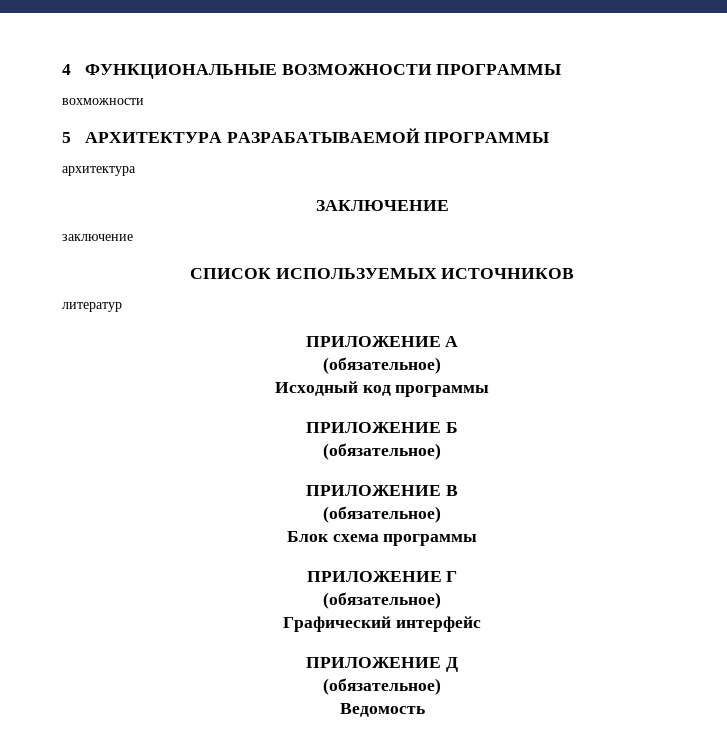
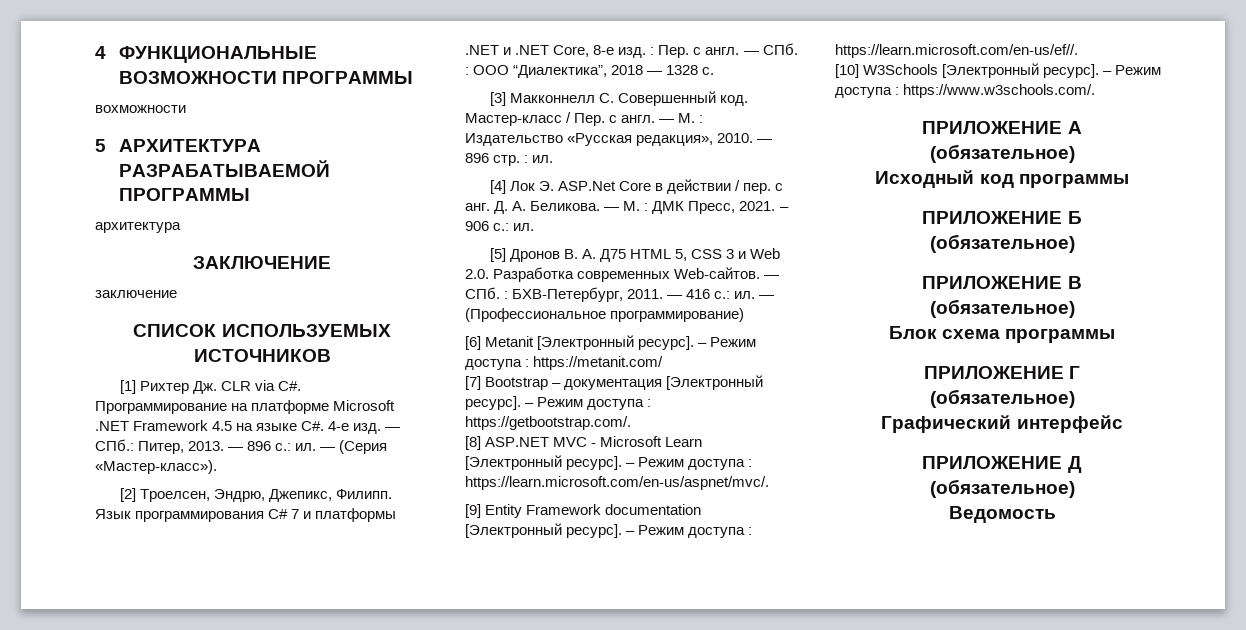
[62,302,122,312] литератур -> [119,380,302,394] [95,400,396,414] [95,420,401,434] [95,439,388,454] [95,460,217,474] [119,488,392,502] [95,508,397,522] [465,43,798,58] [465,65,715,78] [489,91,748,106] [465,112,704,126] [465,133,773,146] [465,153,554,166] [489,179,784,194] [465,201,789,214] [465,221,535,231] [489,248,781,262] [465,267,780,282] [465,287,775,302] [465,308,745,322] [465,335,757,350] [465,356,664,370] [465,375,764,390] [465,396,652,410] [465,416,631,430] [465,436,703,450] [465,455,753,470] [465,476,769,490] [465,504,702,518] [465,523,753,538] [835,44,1078,58] [835,63,1162,78] [835,84,1096,98] [1] Рихтер Дж. CLR via C#. Программирование на платформе Microsoft .NET Framework 4.5 на языке C#. 4-е изд. — СПб.: Питер, 2013. — 896 с.: ил. — (Серия «Мастер-класс»). // [2] Троелсен, Эндрю, Джепикс, Филипп. Язык программирования C# 7 и платформы .NET и .NET Core, 8-е изд. : Пер. с англ. — СПб. : ООО “Диалектика”, 2018 — 1328 с. // [3] Макконнелл С. Совершенный код. Мастер-класс / Пер. с англ. — М. : Издательство «Русская редакция», 2010. — 896 стр. : ил. // [4] Лок Э. ASP.Net Core в действии / пер. с анг. Д. А. Беликова. — М. : ДМК Пресс, 2021. – 906 с.: ил. // [5] Дронов В. А. Д75 HTML 5, CSS 3 и Web 2.0. Разработка современных Web-сайтов. — СПб. : БХВ-Петербург, 2011. — 416 с.: ил. — (Профессиональное программирование) // [6] Metanit [Электронный ресурс]. – Режим доступа : https://metanit.com/ // [7] Bootstrap – документация [Электронный ресурс]. – Режим доступа : https://getbootstrap.com/. // [8] ASP.NET MVC - Microsoft Learn [Электронный ресурс]. – Режим доступа : https://learn.microsoft.com/en-us/aspnet/mvc/. // [9] Entity Framework documentation [Электронный ресурс]. – Режим доступа : https://learn.microsoft.com/en-us/ef//. // [10] W3Schools [Электронный ресурс]. – Режим доступа : https://www.w3schools.com/.

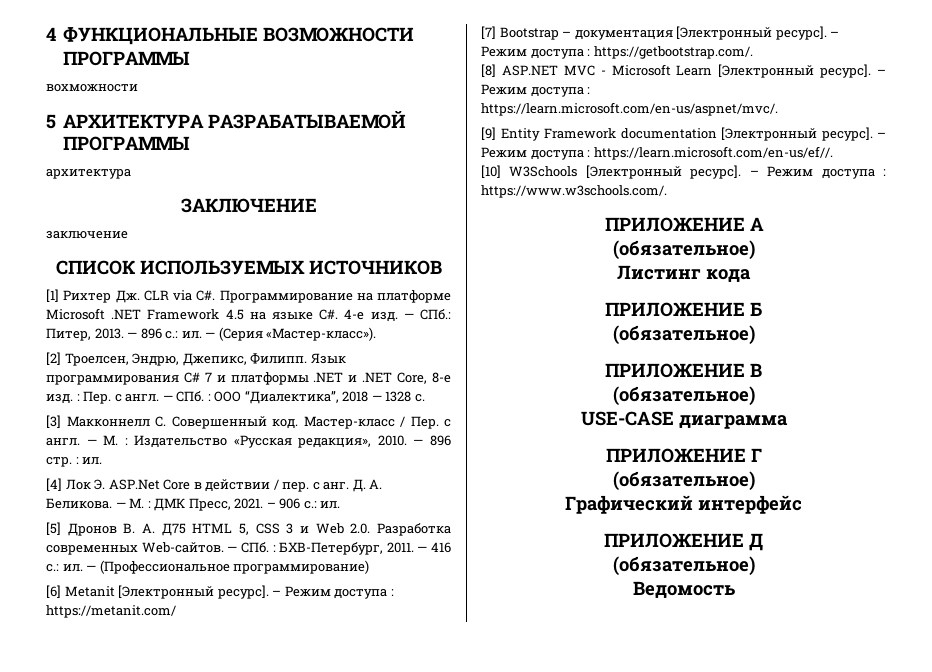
[875,170,1129,188] Исходный код программы -> [617,265,751,282] Листинг кода
[888,326,1116,343] Блок схема программы -> [580,411,788,429] USE-CASE диаграмма

